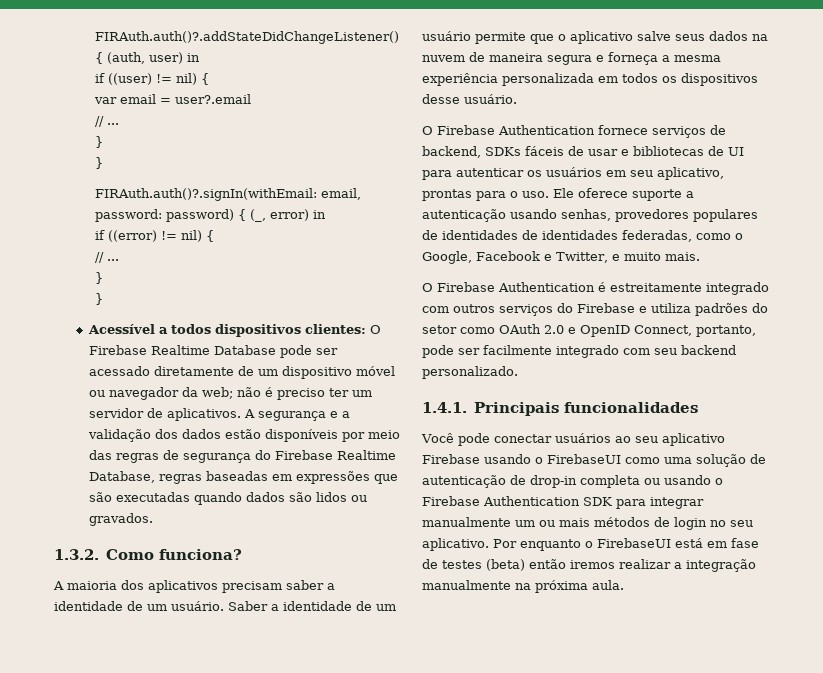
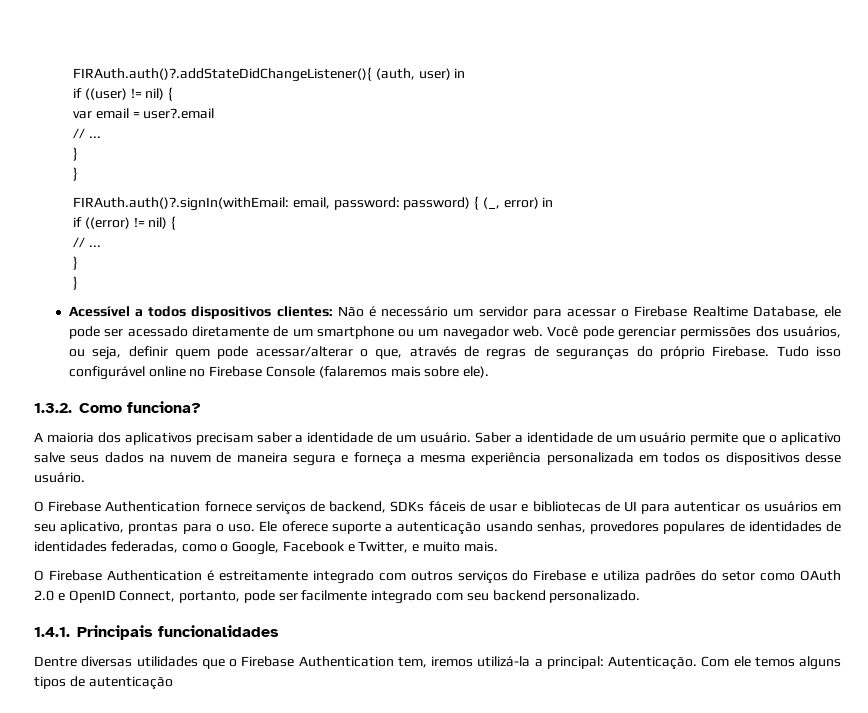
[369,325,381,334] [88,345,276,355] O Firebase Realtime Database -> [337,306,842,319] Não é necessário um servidor para acessar o Firebase Realtime Database, ele
[281,366,395,379] [88,387,372,400] [88,408,350,421] [87,429,400,442] [88,450,396,463] [88,471,398,484] [88,492,367,505] [88,513,153,526] dispositivo móvel ou navegador da web; não é preciso ter um servidor de aplicativos. A segurança e a validação dos dados estão disponíveis por meio das regras de segurança do Firebase Realtime Database, regras baseadas em expressões que são executadas quando dados são lidos ou gravados. -> [316,326,842,340] [68,346,842,360] [68,366,490,380] smartphone ou um navegador web. Você pode gerenciar permissões dos usuários, ou seja, definir quem pode acessar/alterar o que, através de regras de seguranças do próprio Firebase. Tudo isso configurável online no Firebase Console (falaremos mais sobre ele).
[421,433,725,446] [422,454,766,467] [422,475,723,488] [422,496,704,509] [422,517,753,530] [422,538,759,551] [422,559,756,572] [422,580,624,593] Você pode conectar usuários ao seu aplicativo Firebase usando o FirebaseUI como uma solução de autenticação de drop-in completa ou usando o Firebase Authentication SDK para integrar manualmente um ou mais métodos de login no seu aplicativo. Por enquanto o FirebaseUI está em fase de testes (beta) então iremos realizar a integração manualmente na próxima aula. -> [34,656,841,670] [34,676,173,690] Dentre diversas utilidades que o Firebase Authentication tem, iremos utilizá-la a principal: Autenticação. Com ele temos alguns tipos de autenticação

